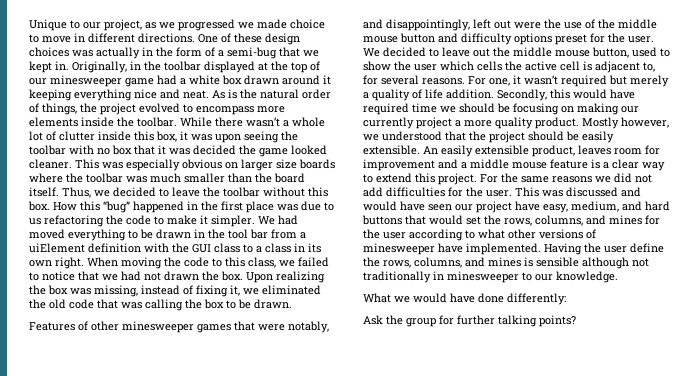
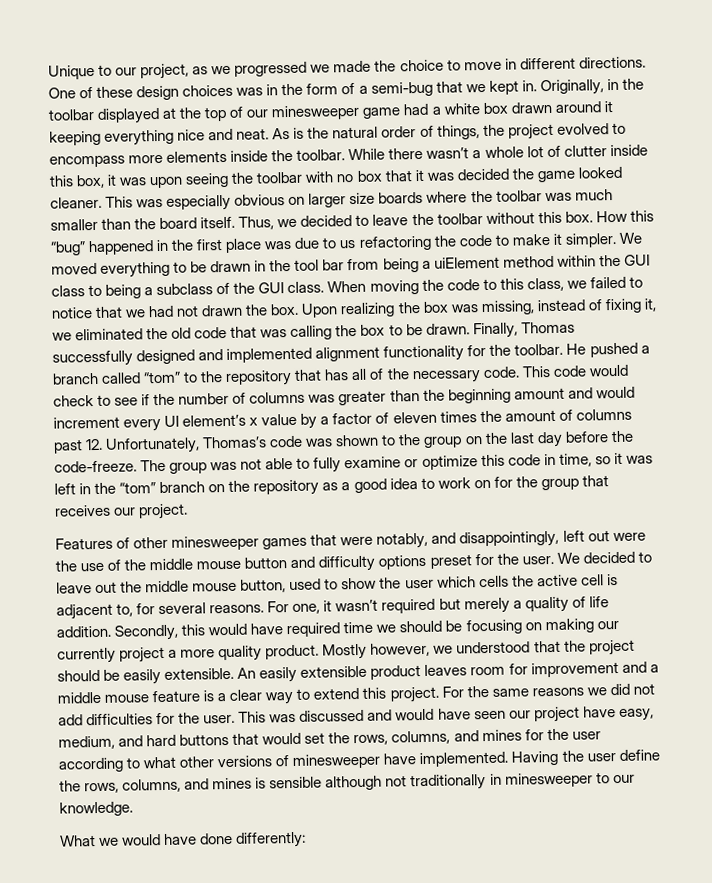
(287, 24) none -> [374,60,397,72] the
[96,47,140,59] actually -> (264, 91) none
[278,215,298,225] had -> (642, 238) none
(297, 234) none -> [382,258,419,273] being
[88,243,169,253] definition with -> [502,255,596,268] method within
[256,243,321,253] [29,257,84,269] a class in its own right. -> [105,281,325,299] being a subclass of the GUI class.
(292, 304) none -> [472,321,575,339] [52,342,650,367] [52,364,629,386] [53,386,635,407] [53,408,632,432] [53,430,634,454] [54,452,653,474] [54,475,609,496] [54,503,189,520] Finally, Thomas successfully designed and implemented alignment functionality for the toolbar. He pushed a branch called “tom” to the repository that has all of the necessary code. This code would check to see if the number of columns was greater than the beginning amount and would increment every UI element’s x value by a factor of eleven times the amount of columns past 12. Unfortunately, Thomas’s code was shown to the group on the last day before the code-freeze. The group was not able to fully examine or optimize this code in time, so it was left in the “tom” branch on the repository as a good idea to work on for the group that receives our project.
[532,145,575,157] product, -> [370,665,422,680] product
[363,315,576,327] // Ask the group for further talking points? -> (307, 839) none

